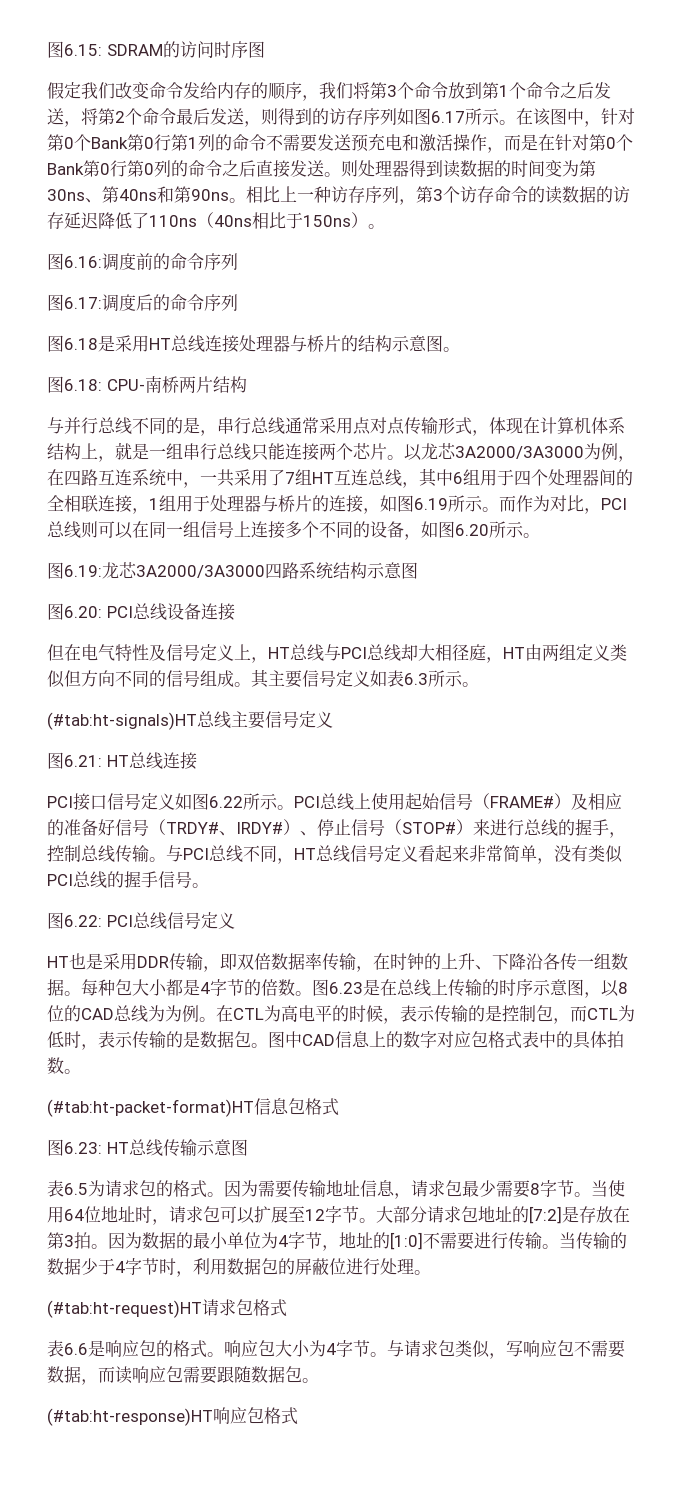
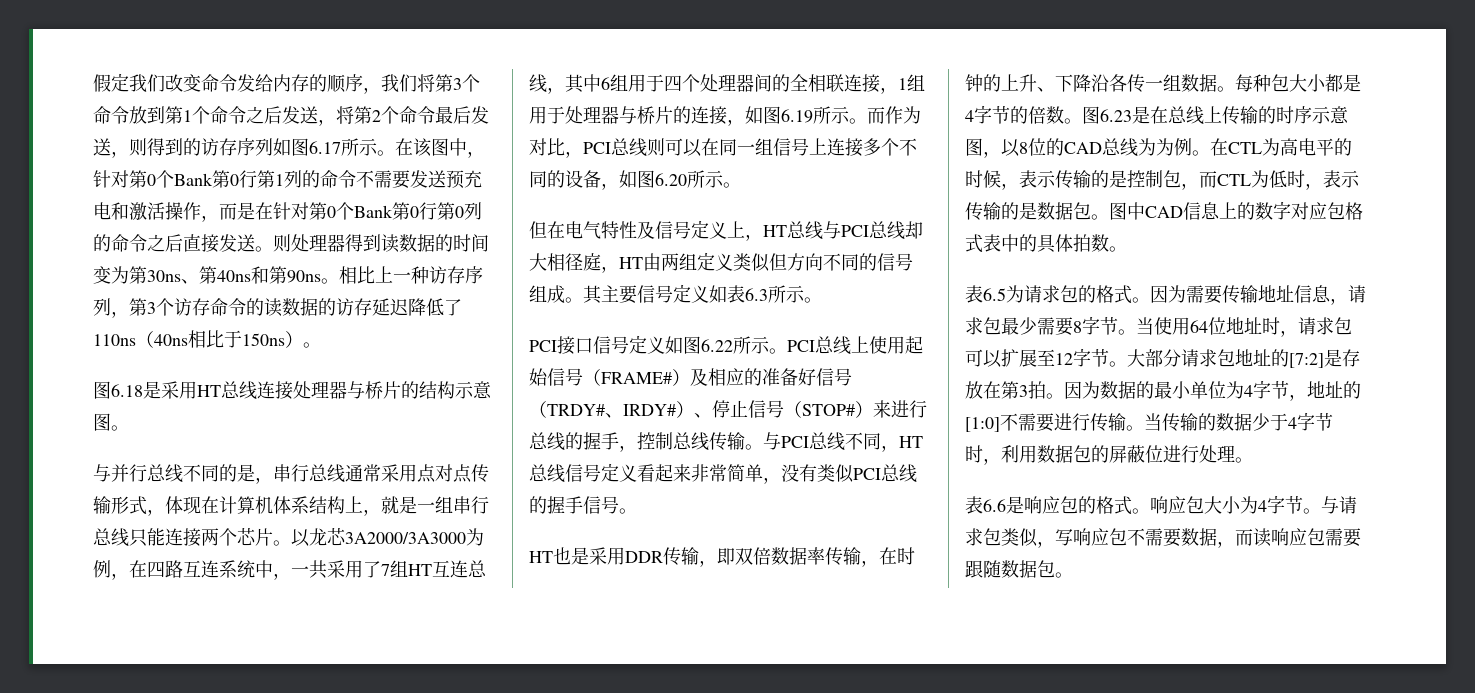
[47,41,265,58] 图6.15: SDRAM的访问时序图 // -> (93, 83) none
[47,253,238,271] [47,294,238,312] // 图6.16:调度前的命令序列 // 图6.17:调度后的命令序列 -> (321, 345) none
[47,376,247,393] // 图6.18: CPU-南桥两片结构 -> (129, 428) none
[47,562,418,579] [47,603,235,621] // 图6.19:龙芯3A2000/3A3000四路系统结构示意图 // 图6.20: PCI总线设备连接 -> (741, 185) none
[47,711,333,730] [47,752,197,770] // (#tab:ht-signals)HT总线主要信号定义 // 图6.21: HT总线连接 -> (822, 300) none
[47,912,235,930] // 图6.22: PCI总线信号定义 -> (637, 511) none
[47,1098,339,1117] [47,1139,248,1157] // (#tab:ht-packet-format)HT信息包格式 // 图6.23: HT总线传输示意图 -> (1127, 249) none
[47,1299,287,1318] // (#tab:ht-request)HT请求包格式 -> (1253, 460) none
[47,1407,298,1426] // (#tab:ht-response)HT响应包格式 -> (1073, 575) none

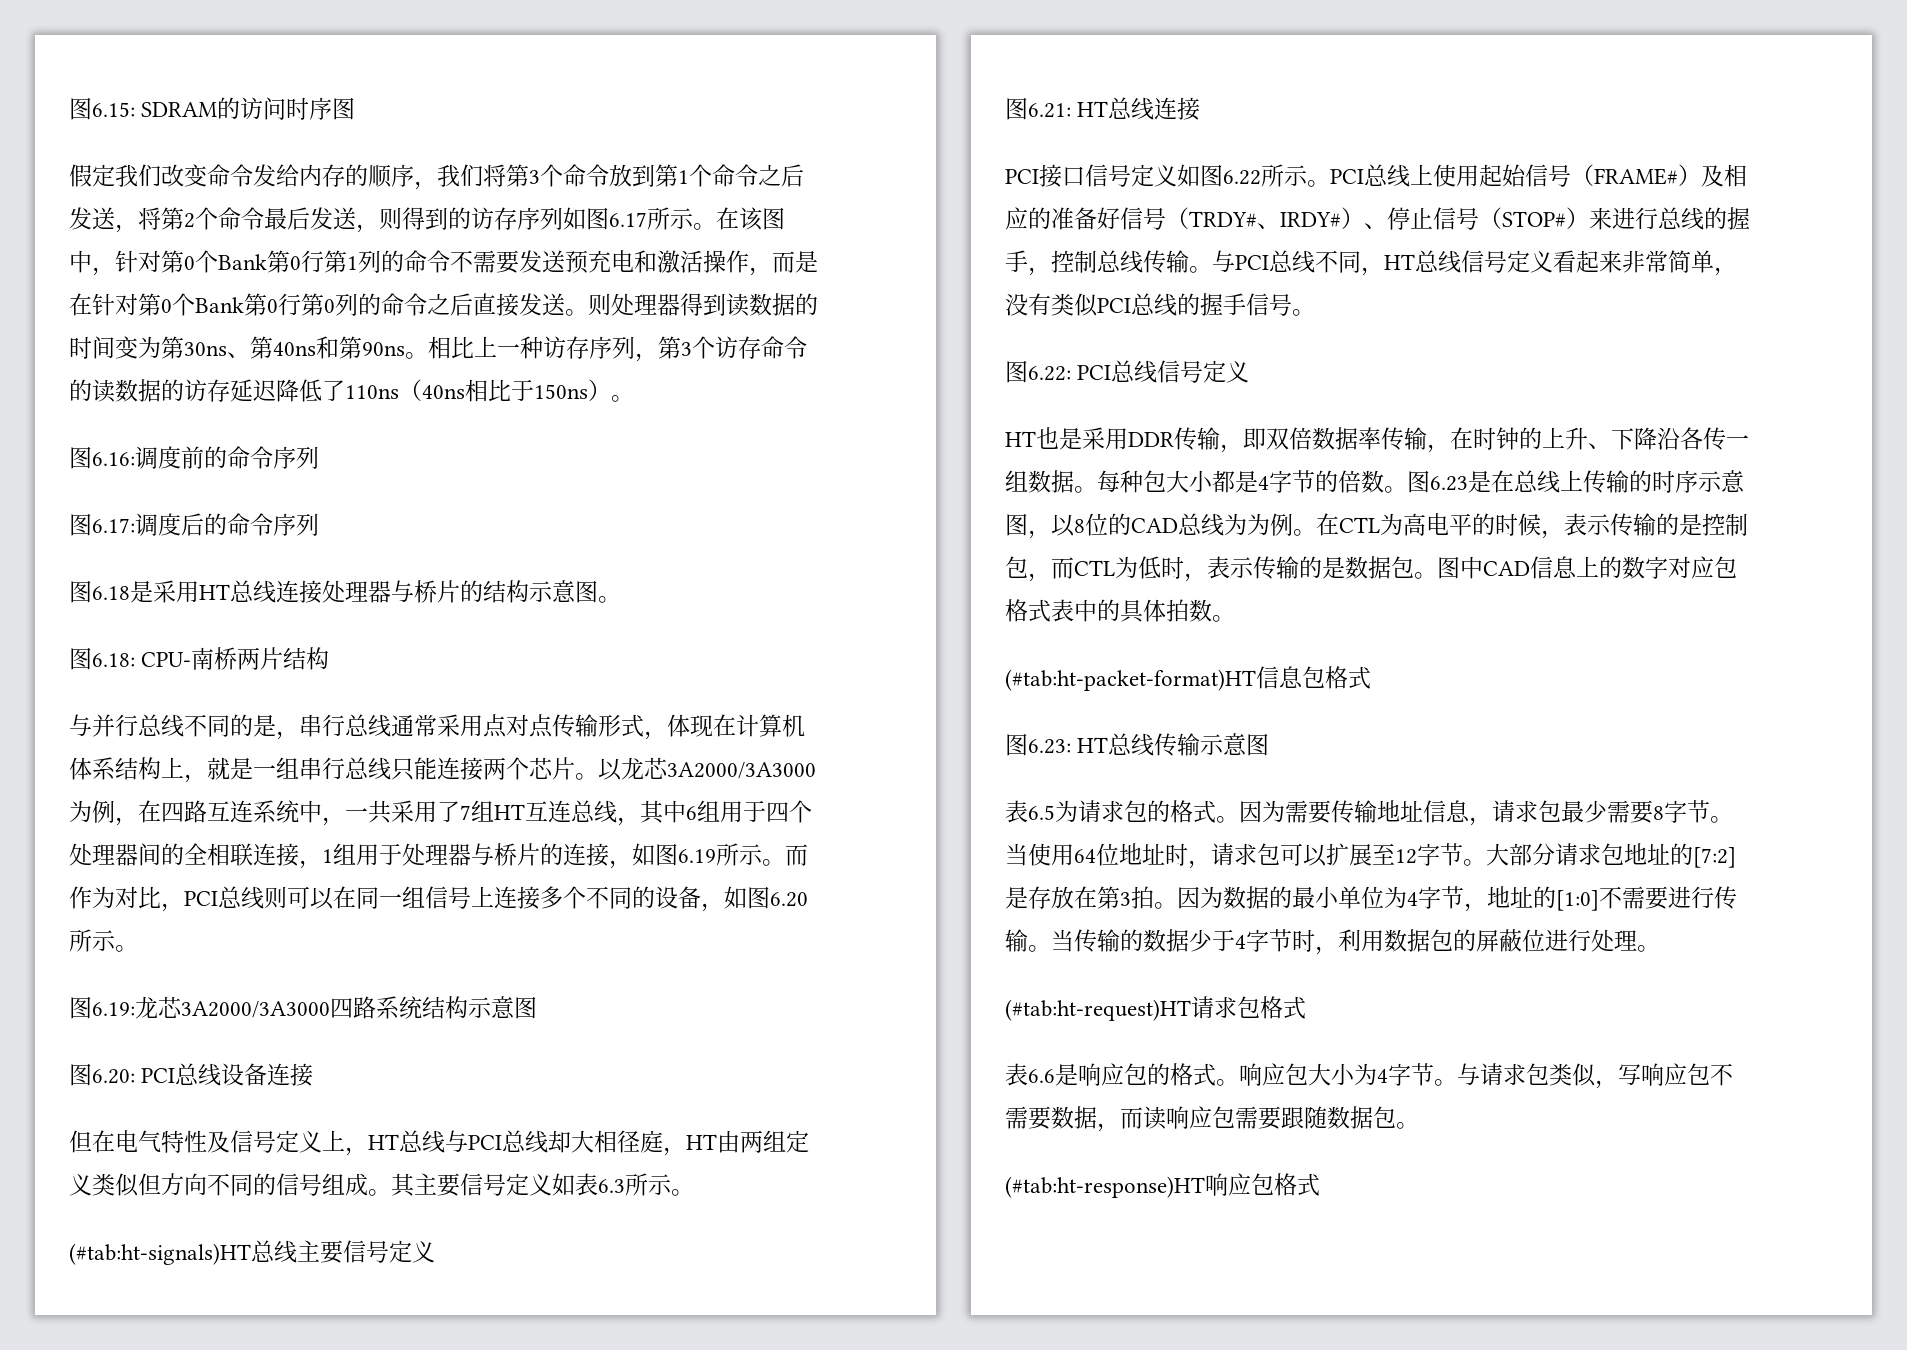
(93, 83) none -> [69,97,356,120] 图6.15: SDRAM的访问时序图 //
(321, 345) none -> [69,446,319,469] [69,513,319,536] // 图6.16:调度前的命令序列 // 图6.17:调度后的命令序列
(129, 428) none -> [69,647,330,670] // 图6.18: CPU-南桥两片结构
(741, 185) none -> [69,996,537,1019] [69,1063,314,1086] // 图6.19:龙芯3A2000/3A3000四路系统结构示意图 // 图6.20: PCI总线设备连接
(822, 300) none -> [69,1240,435,1265] [1005,97,1201,120] // (#tab:ht-signals)HT总线主要信号定义 // 图6.21: HT总线连接
(637, 511) none -> [1005,360,1250,383] // 图6.22: PCI总线信号定义
(1127, 249) none -> [1005,666,1371,691] [1005,733,1270,756] // (#tab:ht-packet-format)HT信息包格式 // 图6.23: HT总线传输示意图
(1253, 460) none -> [1005,996,1306,1021] // (#tab:ht-request)HT请求包格式
(1073, 575) none -> [1005,1173,1320,1198] // (#tab:ht-response)HT响应包格式

